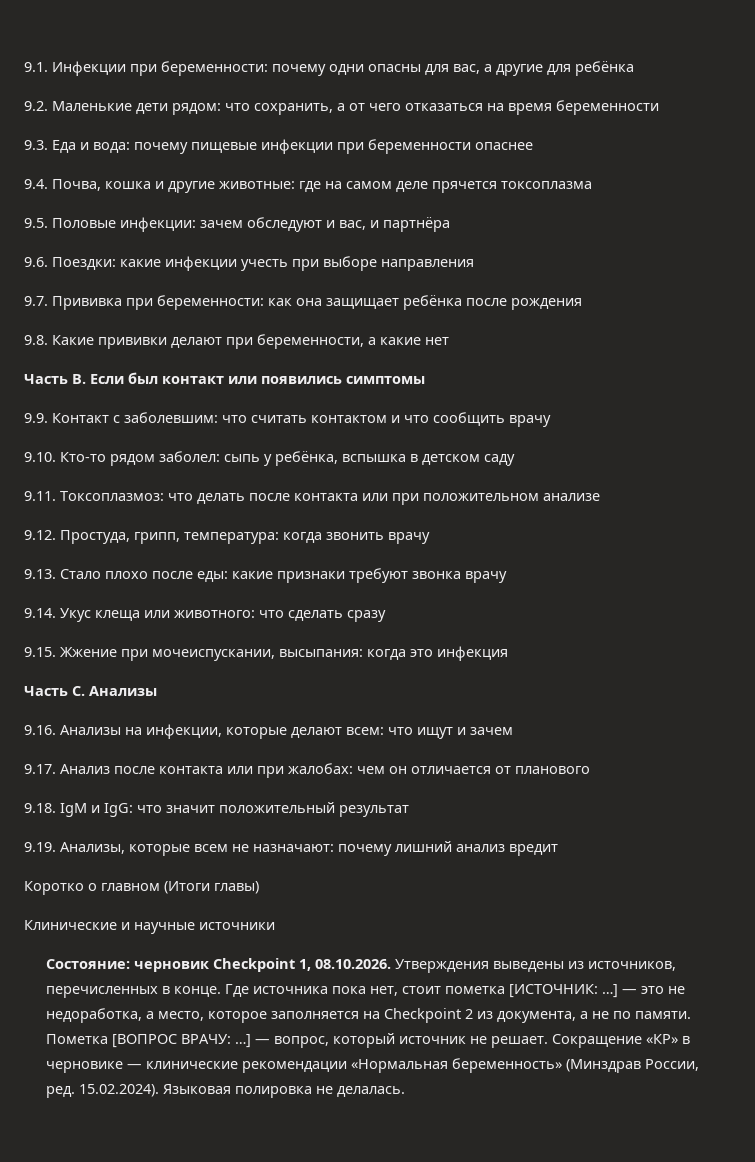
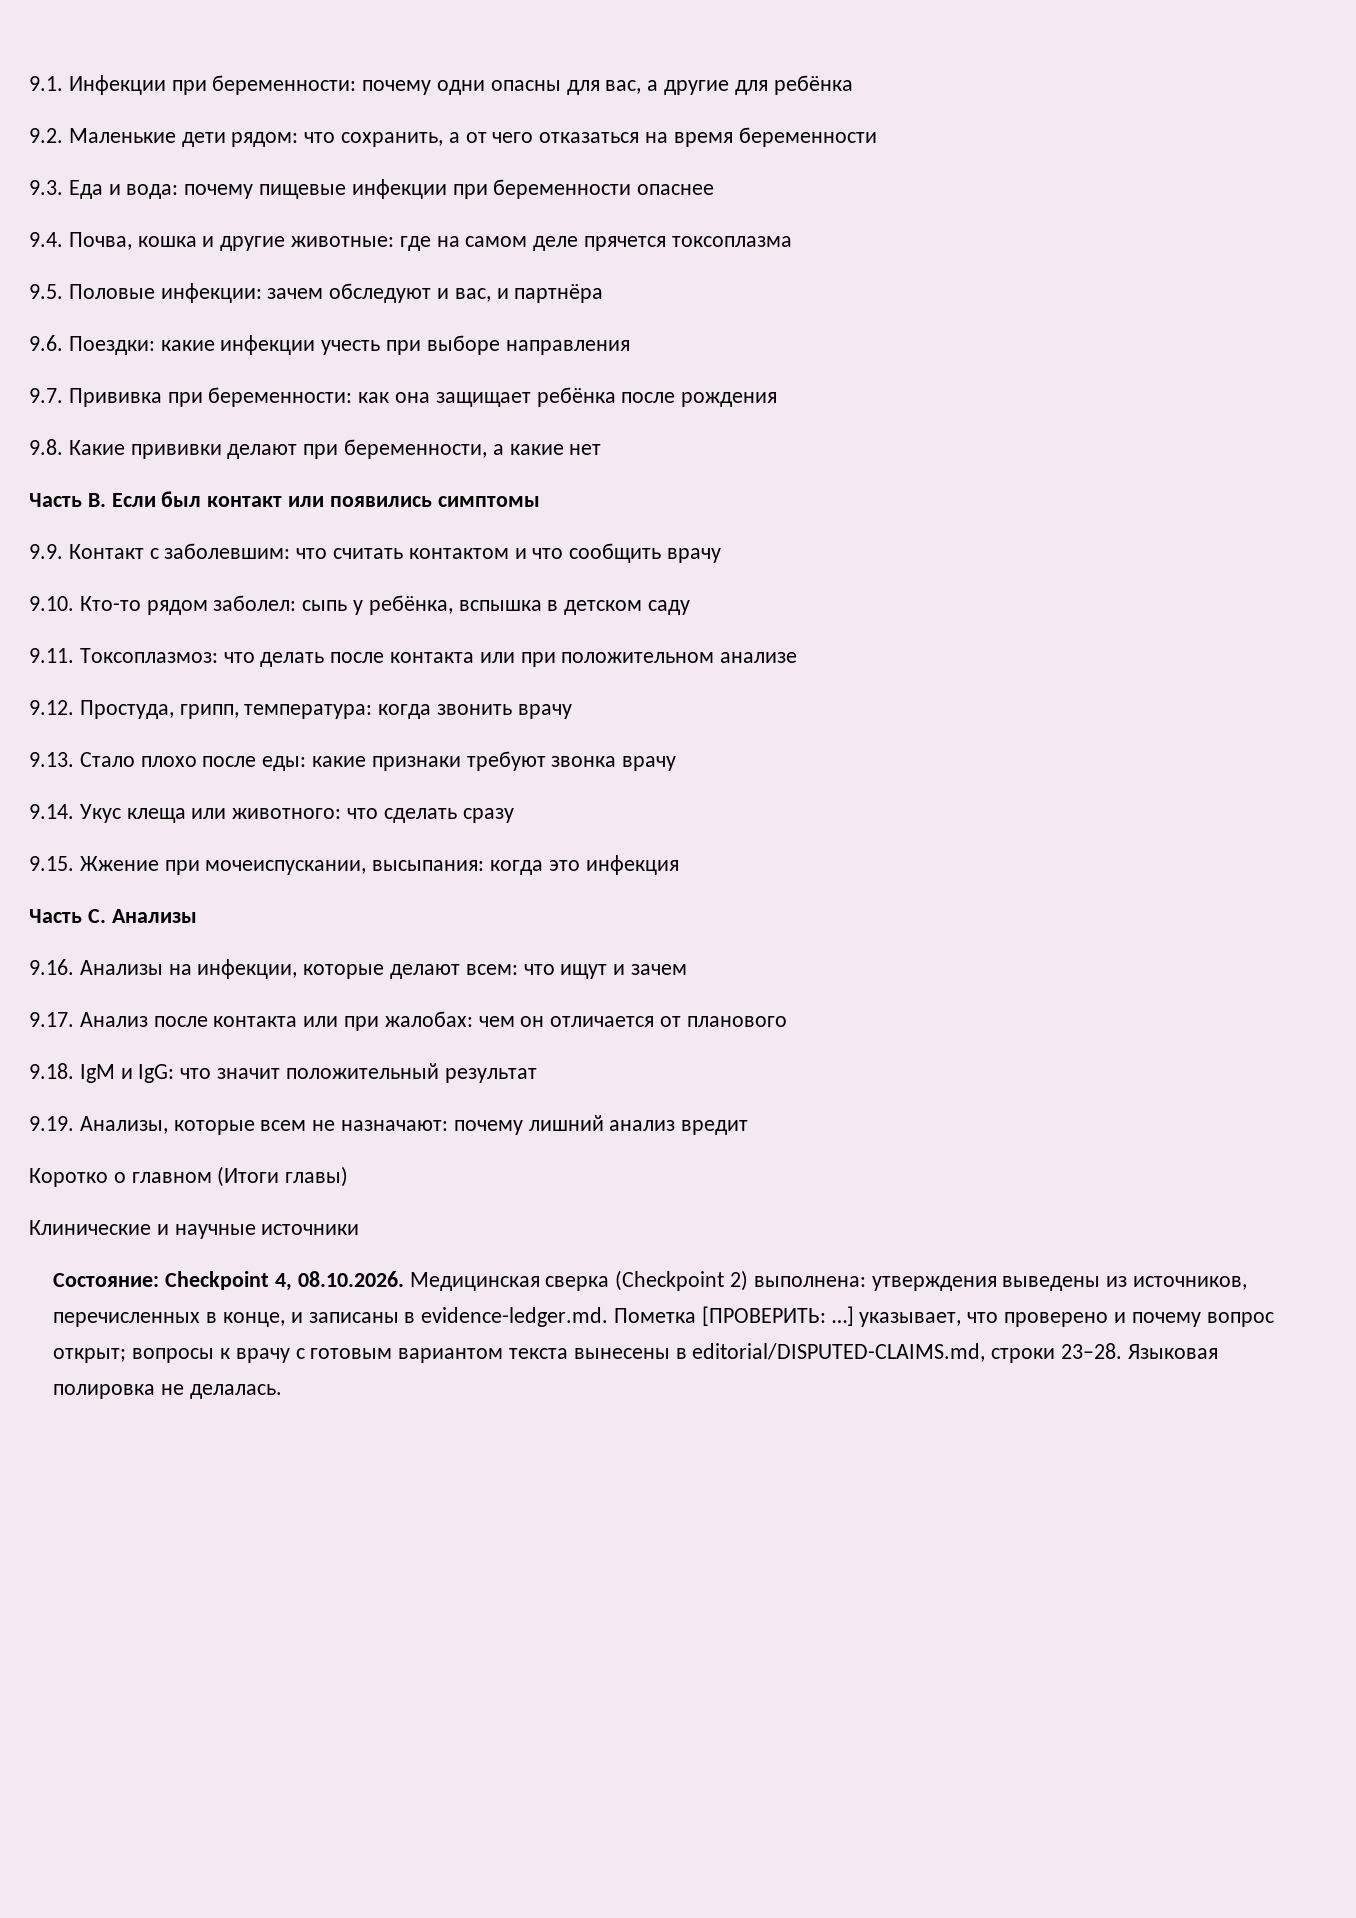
[133,958,489,973] черновик Checkpoint 1, 08.10.2026. Утверждения -> [165,1270,997,1291] Checkpoint 4, 08.10.2026. Медицинская сверка (Checkpoint 2) выполнена: утверждения
[173,984,685,998] [45,1008,691,1023] [45,1033,690,1048] [45,1058,699,1073] [45,1084,159,1098] конце. Где источника пока нет, стоит пометка [ИСТОЧНИК: …] — это не недоработка, а место, которое заполняется на Checkpoint 2 из документа, а не по памяти. Пометка [ВОПРОС ВРАЧУ: …] — вопрос, который источник не решает. Сокращение «КР» в черновике — клинические рекомендации «Нормальная беременность» (Минздрав России, ред. 15.02.2024). -> [223,1306,1274,1327] [53,1343,1123,1363] конце, и записаны в evidence-ledger.md. Пометка [ПРОВЕРИТЬ: …] указывает, что проверено и почему вопрос открыт; вопросы к врачу с готовым вариантом текста вынесены в editorial/DISPUTED-CLAIMS.md, строки 23–28.

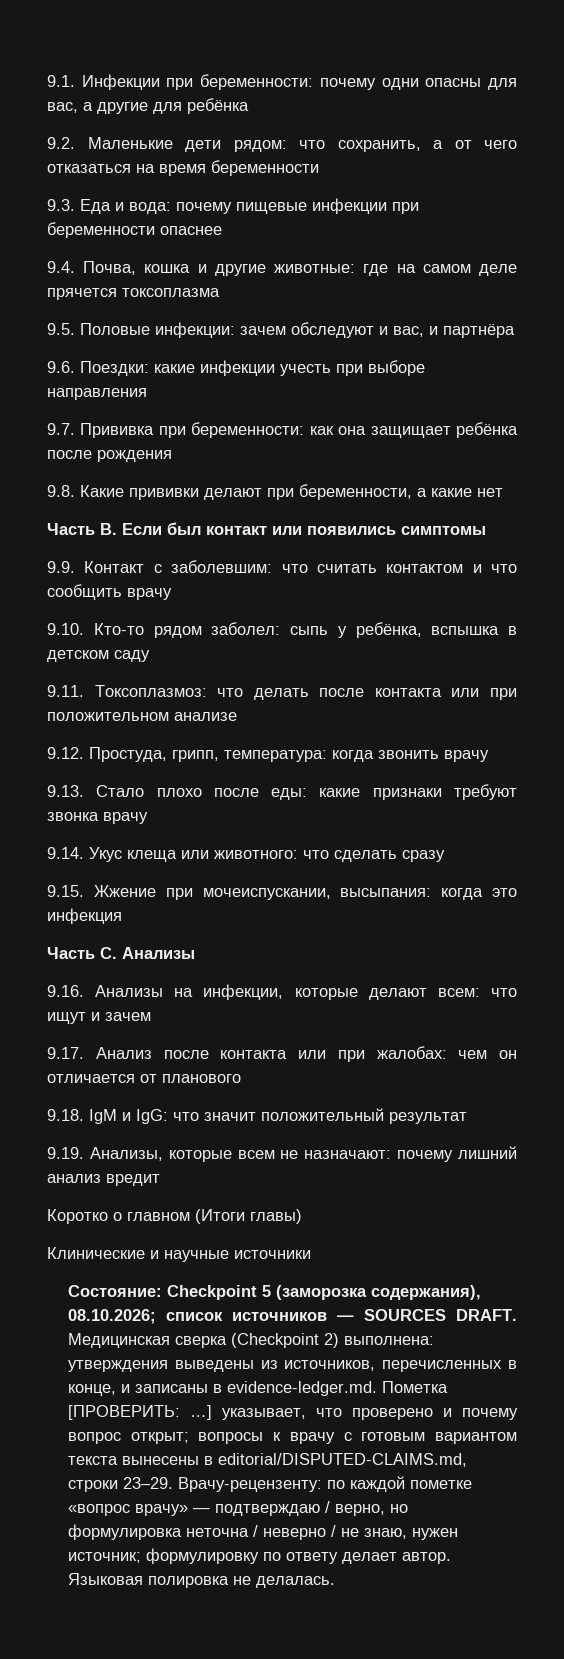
[275,1271,404,1291] 4, 08.10.2026. -> [262,1285,482,1300] [68,1309,517,1324] 5 (заморозка содержания), 08.10.2026; список источников — SOURCES DRAFT.
[1061,1343,1123,1359] 23–28. -> [123,1476,473,1492] [68,1501,409,1516] [68,1524,459,1540] [68,1548,452,1564] 23–29. Врачу-рецензенту: по каждой пометке «вопрос врачу» — подтверждаю / верно, но формулировка неточна / неверно / не знаю, нужен источник; формулировку по ответу делает автор.

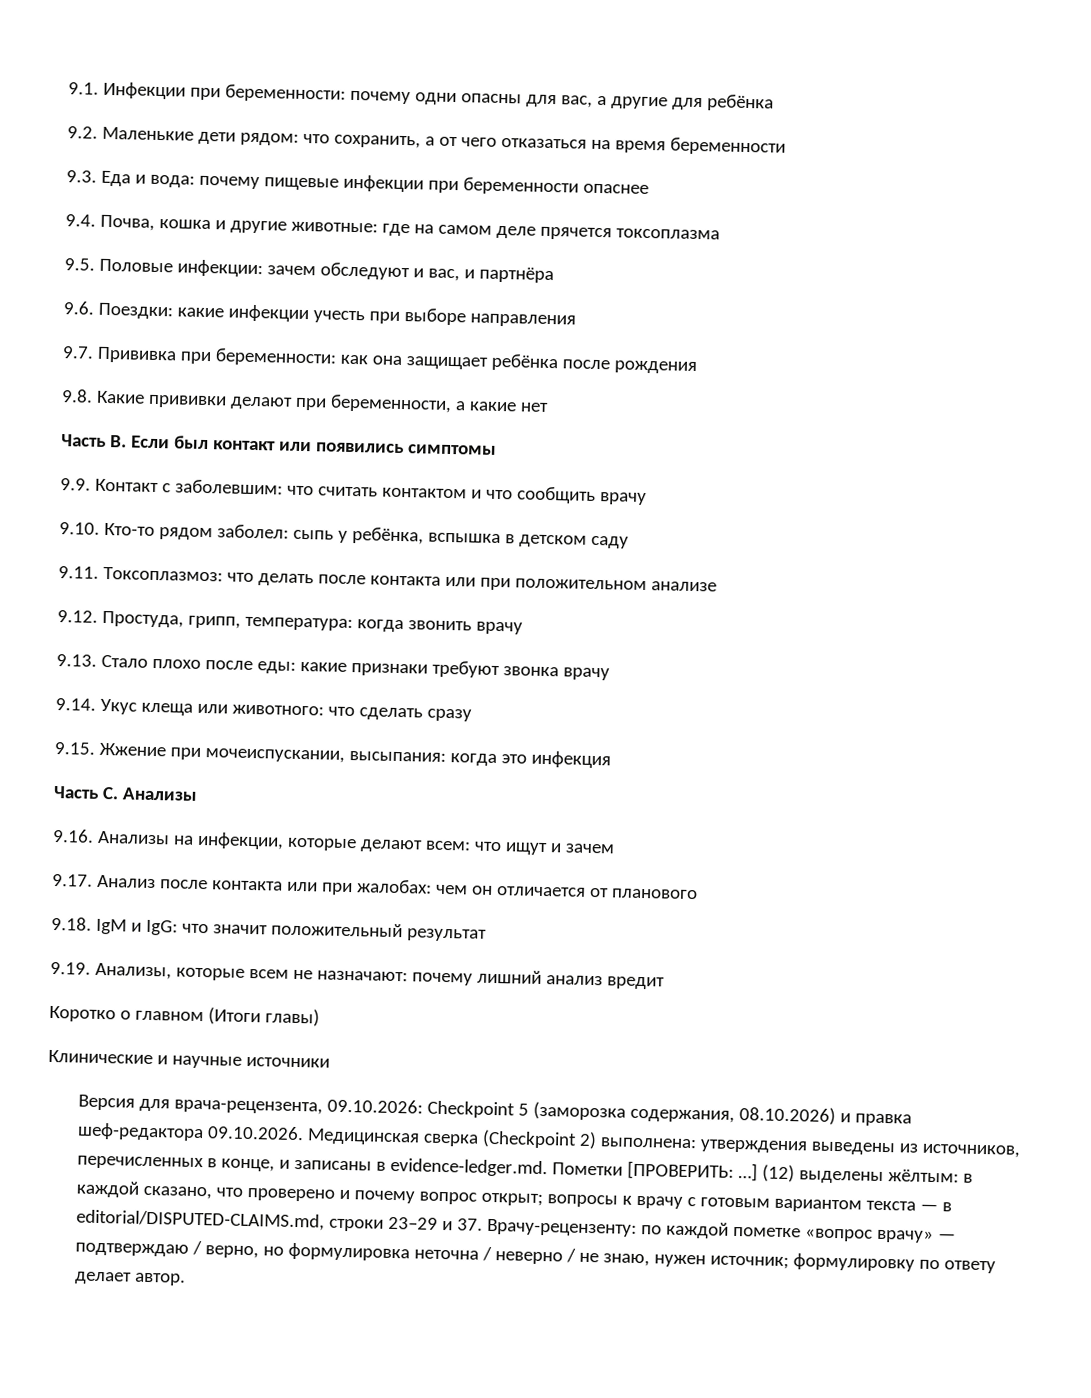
[68,1285,482,1300] [68,1309,517,1324] Состояние: Checkpoint 5 (заморозка содержания), 08.10.2026; список источников — SOURCES DRAFT. -> [77,1094,912,1127] [76,1122,304,1142] Версия для врача-рецензента, 09.10.2026: Checkpoint 5 (заморозка содержания, 08.10.2026) и правка шеф-редактора 09.10.2026.
[382,1381,449,1393] Пометка -> [551,1162,623,1176] Пометки
[222,1408,307,1420] указывает, -> [761,1164,973,1184] [75,1180,212,1200] (12) выделены жёлтым: в каждой сказано,
[122,1456,200,1465] вынесены -> [919,1203,938,1212] —
[123,1477,174,1489] 23–29. -> [387,1216,483,1231] 23–29 и 37.
[68,1573,336,1588] Языковая полировка не делалась. -> (186, 1279) none

